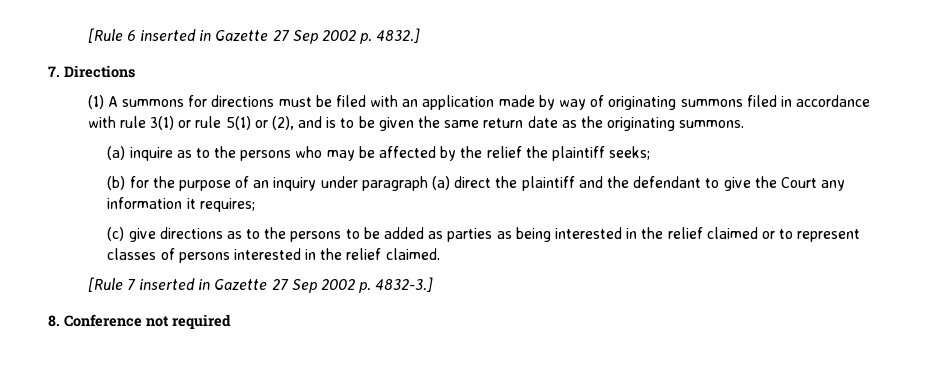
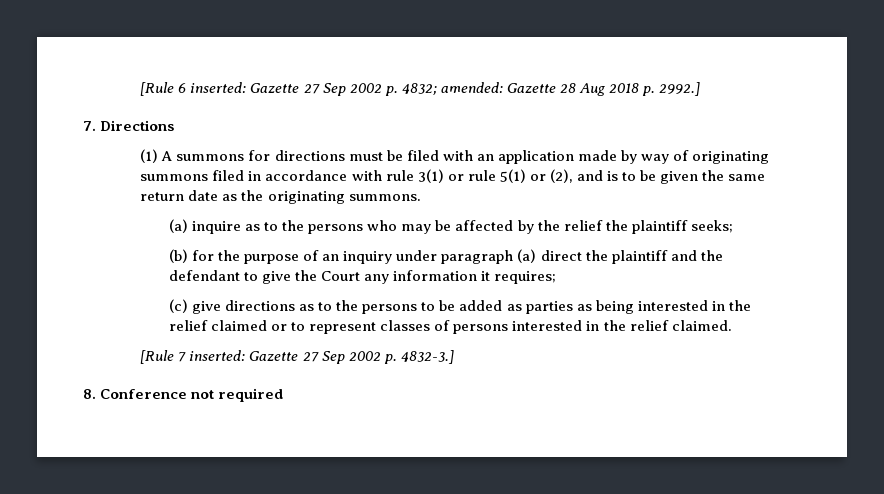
[139,28,421,44] inserted in Gazette 27 Sep 2002 p. 4832.] -> [190,82,701,96] inserted: Gazette 27 Sep 2002 p. 4832; amended: Gazette 28 Aug 2018 p. 2992.]
[138,278,211,290] inserted in -> [189,350,246,361] inserted:

